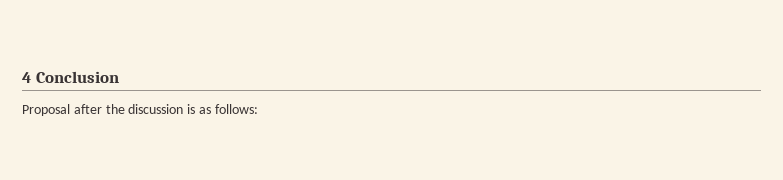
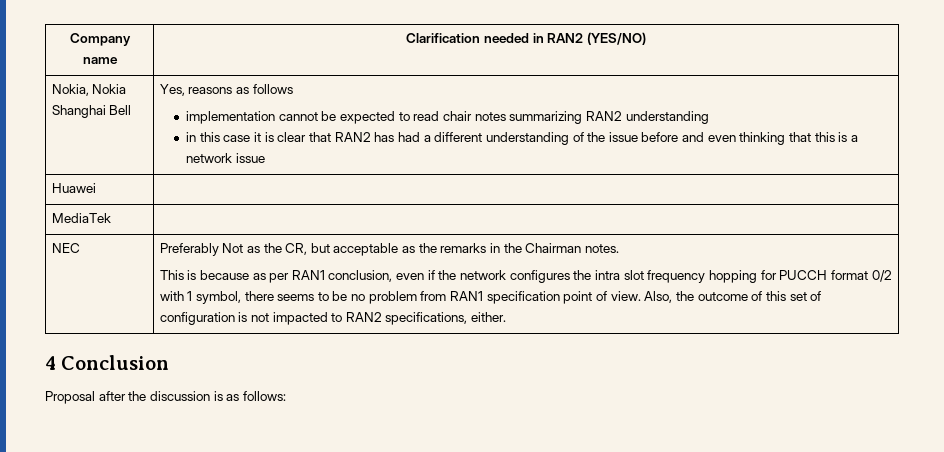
(22, 77) none -> [69,33,131,46] [82,57,118,64] [406,32,646,45] [51,84,127,96] [51,105,132,118] [159,84,293,96] [186,111,709,124] [186,132,858,145] [186,153,265,163] [51,183,96,193] [51,213,111,223] [51,243,80,253] [159,243,619,256] [159,270,892,283] [159,291,822,304] [159,312,507,325] Company name | Clarification needed in RAN2 (YES/NO) // Nokia, Nokia Shanghai Bell | Yes, reasons as follows // implementation cannot be expected to read chair notes summarizing RAN2 understanding // in this case it is clear that RAN2 has had a different understanding of the issue before and even thinking that this is a network issue // Huawei | // MediaTek | // NEC | Preferably Not as the CR, but acceptable as the remarks in the Chairman notes. // This is because as per RAN1 conclusion, even if the network configures the intra slot frequency hopping for PUCCH format 0/2 with 1 symbol, there seems to be no problem from RAN1 specification point of view. Also, the outcome of this set of configuration is not impacted to RAN2 specifications, either. //

